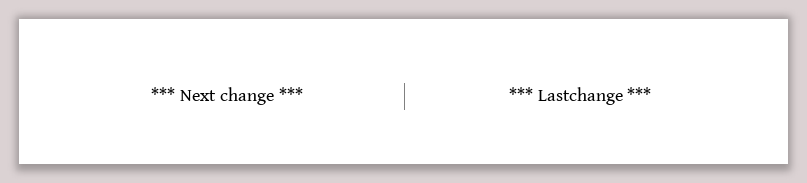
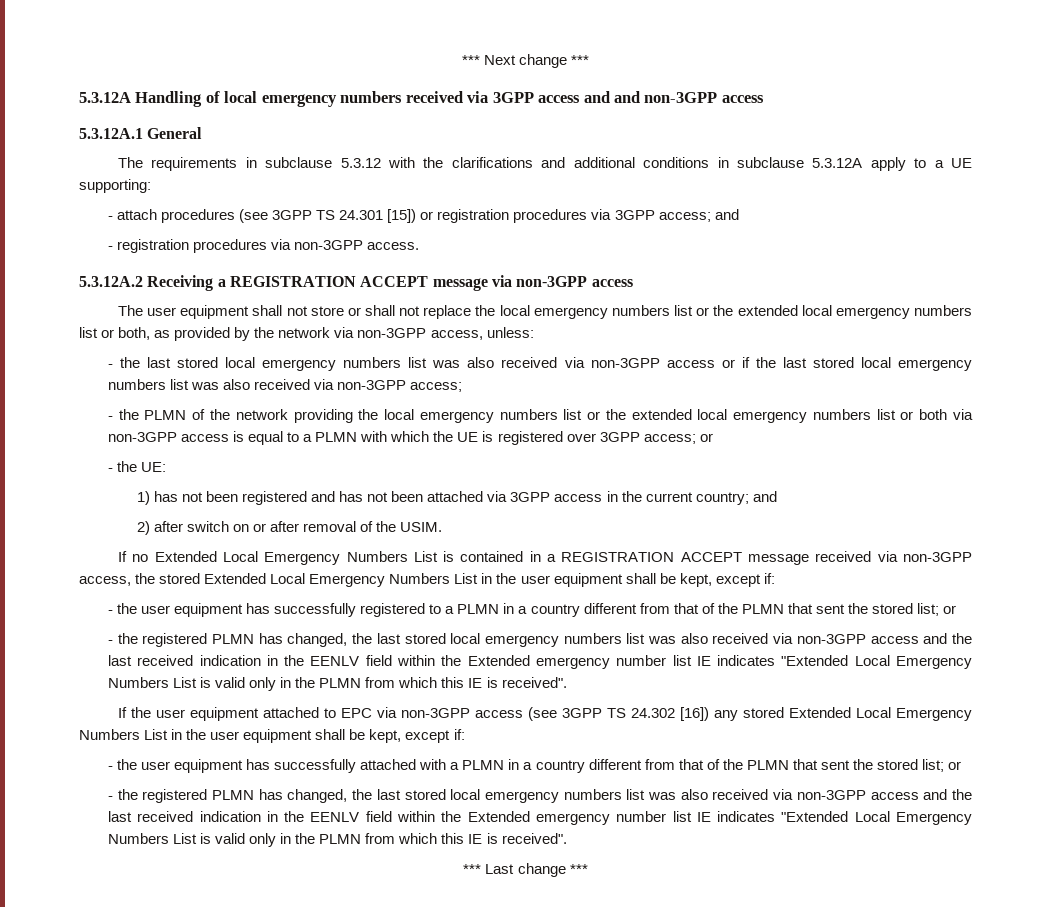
[508,87,623,105] // *** Lastchange -> [79,91,764,107] [79,127,203,139] [117,157,973,171] [79,179,151,193] [107,209,739,223] [107,239,420,253] [79,275,633,291] [117,305,973,319] [79,327,534,341] [107,357,972,371] [107,379,463,392] [107,409,974,423] [107,431,713,445] [107,461,167,472] [136,491,777,505] [136,521,443,535] [117,551,972,565] [79,573,775,587] [107,603,957,617] [107,633,972,647] [107,655,973,669] [107,677,567,691] [117,707,973,721] [79,729,465,743] [107,759,962,773] [107,789,972,803] [107,811,973,825] [107,833,567,847] [463,863,566,877] // 5.3.12A Handling of local emergency numbers received via 3GPP access and and non-3GPP access // 5.3.12A.1 General // The requirements in subclause 5.3.12 with the clarifications and additional conditions in subclause 5.3.12A apply to a UE supporting: // - attach procedures (see 3GPP TS 24.301 [15]) or registration procedures via 3GPP access; and // - registration procedures via non-3GPP access. // 5.3.12A.2 Receiving a REGISTRATION ACCEPT message via non-3GPP access // The user equipment shall not store or shall not replace the local emergency numbers list or the extended local emergency numbers list or both, as provided by the network via non-3GPP access, unless: // - the last stored local emergency numbers list was also received via non-3GPP access or if the last stored local emergency numbers list was also received via non-3GPP access; // - the PLMN of the network providing the local emergency numbers list or the extended local emergency numbers list or both via non-3GPP access is equal to a PLMN with which the UE is registered over 3GPP access; or // - the UE: // 1) has not been registered and has not been attached via 3GPP access in the current country; and // 2) after switch on or after removal of the USIM. // If no Extended Local Emergency Numbers List is contained in a REGISTRATION ACCEPT message received via non-3GPP access, the stored Extended Local Emergency Numbers List in the user equipment shall be kept, except if: // - the user equipment has successfully registered to a PLMN in a country different from that of the PLMN that sent the stored list; or // - the registered PLMN has changed, the last stored local emergency numbers list was also received via non-3GPP access and the last received indication in the EENLV field within the Extended emergency number list IE indicates "Extended Local Emergency Numbers List is valid only in the PLMN from which this IE is received". // If the user equipment attached to EPC via non-3GPP access (see 3GPP TS 24.302 [16]) any stored Extended Local Emergency Numbers List in the user equipment shall be kept, except if: // - the user equipment has successfully attached with a PLMN in a country different from that of the PLMN that sent the stored list; or // - the registered PLMN has changed, the last stored local emergency numbers list was also received via non-3GPP access and the last received indication in the EENLV field within the Extended emergency number list IE indicates "Extended Local Emergency Numbers List is valid only in the PLMN from which this IE is received". // *** Last change

